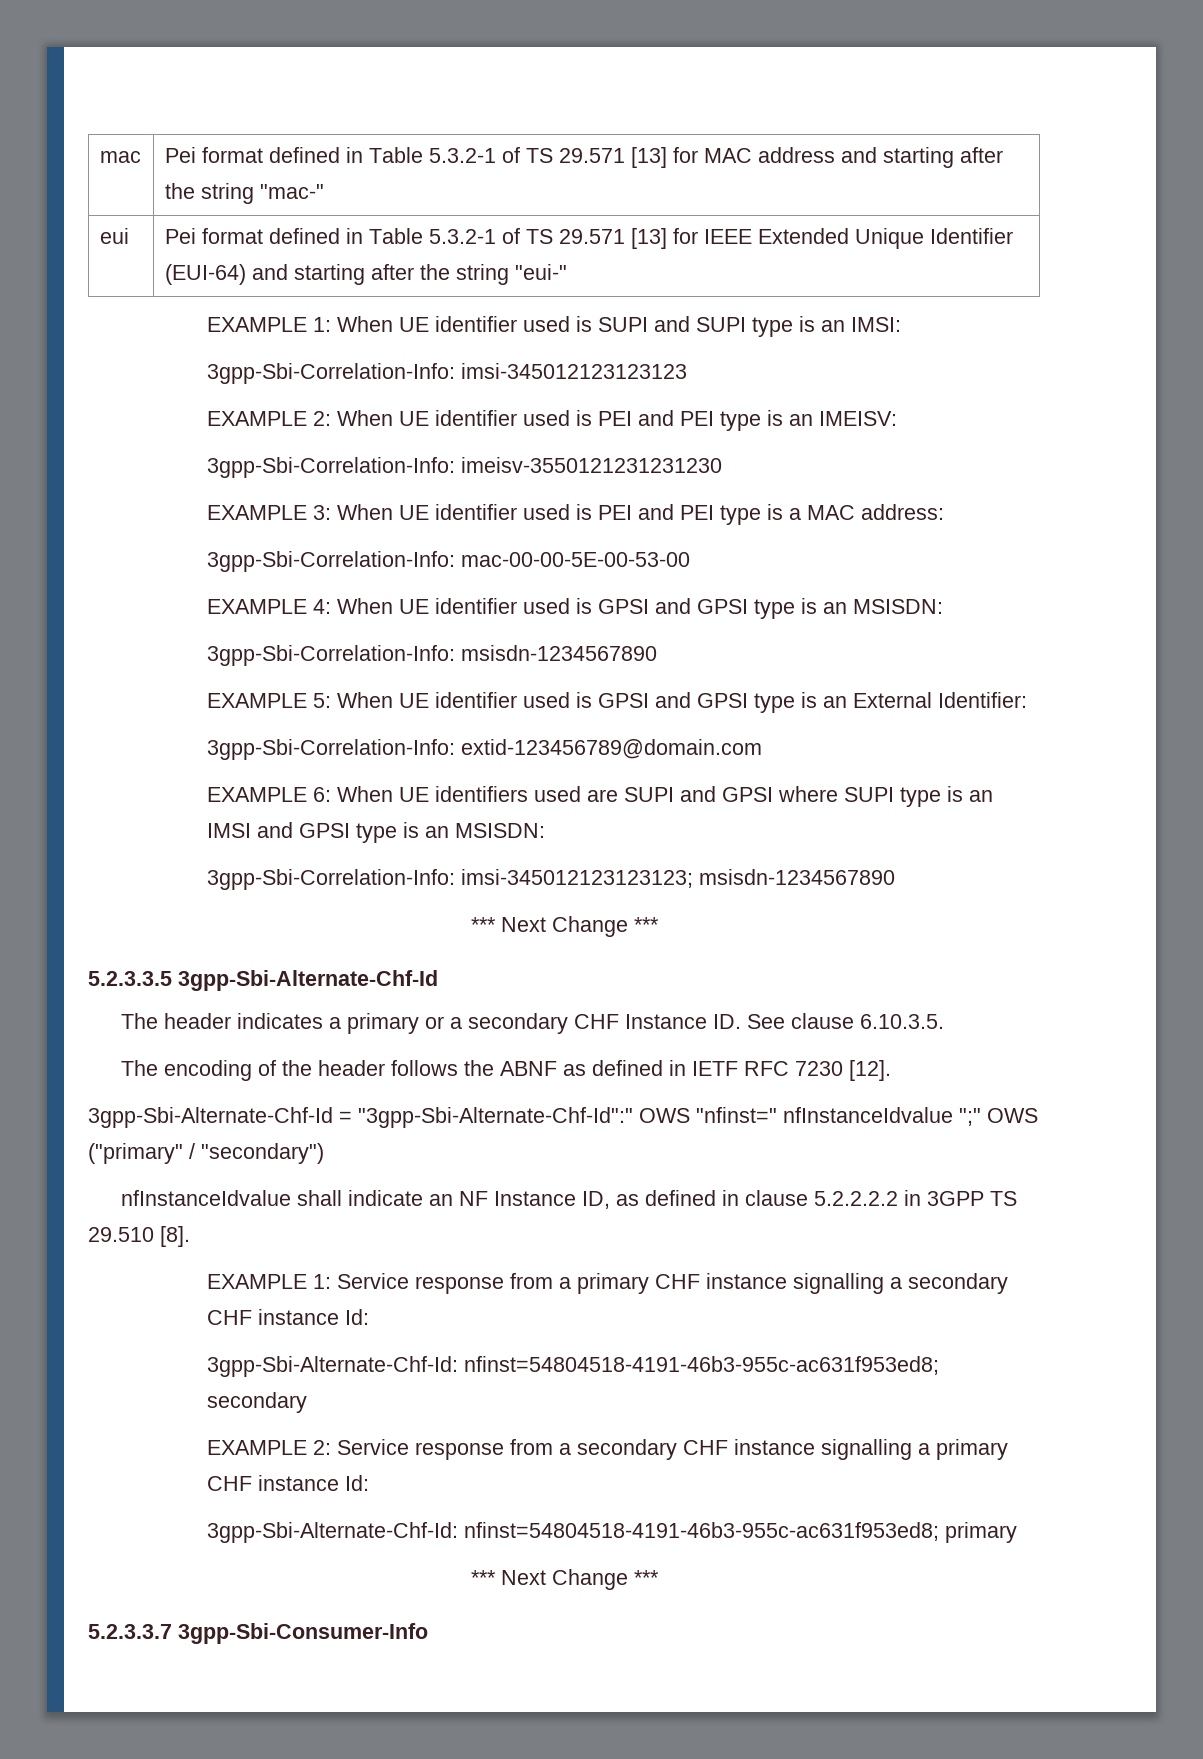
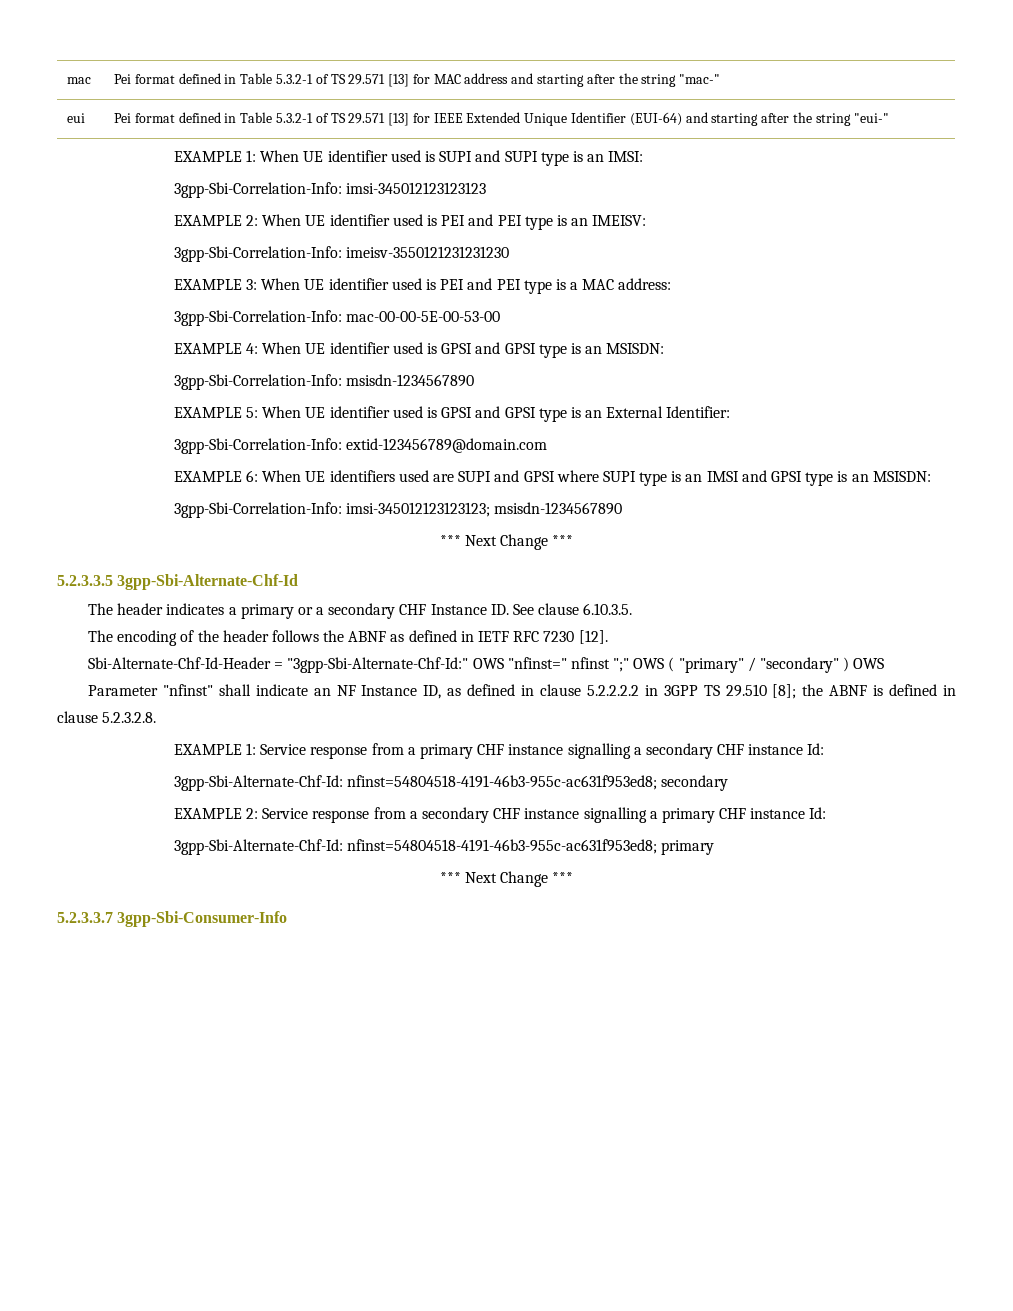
[88,1107,633,1128] 3gpp-Sbi-Alternate-Chf-Id = "3gpp-Sbi-Alternate-Chf-Id":" -> [87,657,469,673] Sbi-Alternate-Chf-Id-Header = "3gpp-Sbi-Alternate-Chf-Id:"
[783,1107,953,1123] nfInstanceIdvalue -> [570,657,610,669] nfinst
[88,1143,324,1164] [121,1190,292,1206] ("primary" / "secondary") // nfInstanceIdvalue -> [668,657,885,673] [87,684,213,696] ( "primary" / "secondary" ) OWS // Parameter "nfinst"
[160,1226,190,1247] [8]. -> [772,684,957,699] [57,711,157,723] [8]; the ABNF is defined in clause 5.2.3.2.8.

